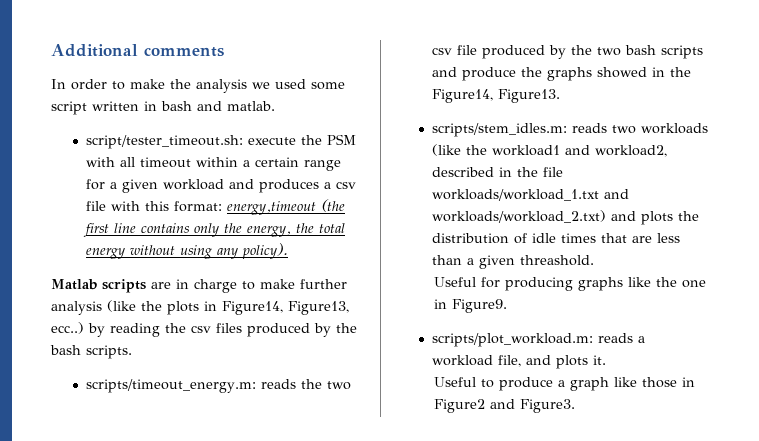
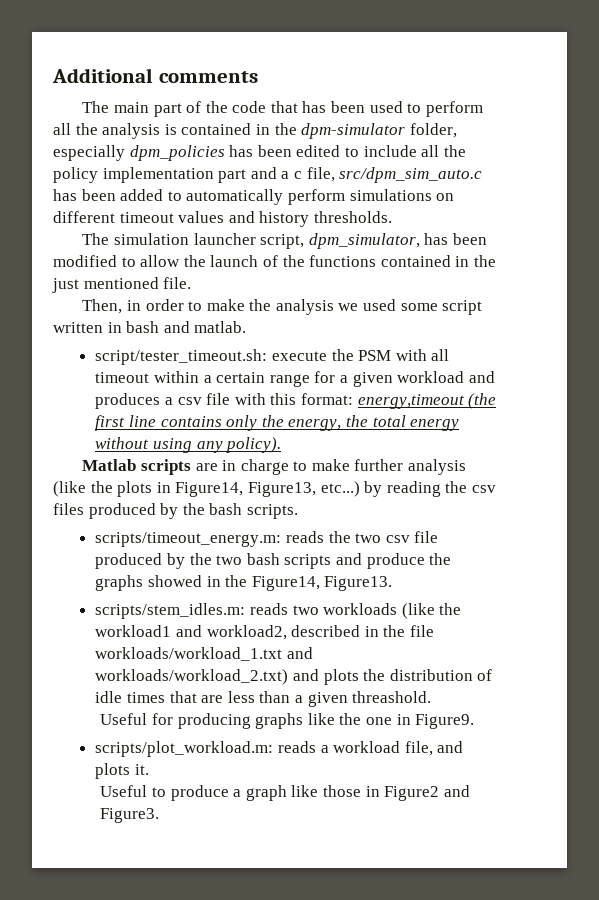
[51,79,66,89] In -> [82,101,483,117] [53,123,457,139] [53,145,466,161] [53,167,483,183] [53,189,455,205] [53,211,392,227] [82,233,487,249] [53,255,496,267] [52,277,192,293] [82,299,141,314] The main part of the code that has been used to perform all the analysis is contained in the dpm-simulator folder, especially dpm_policies has been edited to include all the policy implementation part and a c file, src/dpm_sim_auto.c has been added to automatically perform simulations on different timeout values and history thresholds. // The simulation launcher script, dpm_simulator, has been modified to allow the launch of the functions contained in the just mentioned file. // Then, in
[51,322,84,334] ecc..) -> [320,481,360,497] etc...)

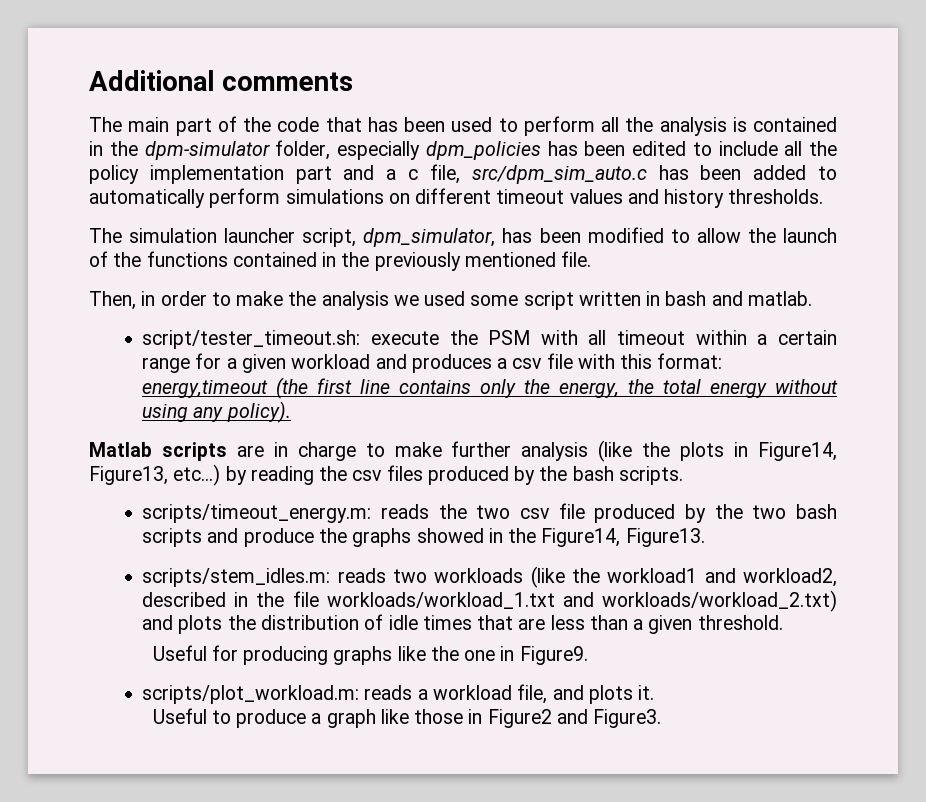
[52,278,79,293] just -> [374,252,461,271] previously
[352,691,432,703] threashold. -> [697,615,783,630] threshold.

